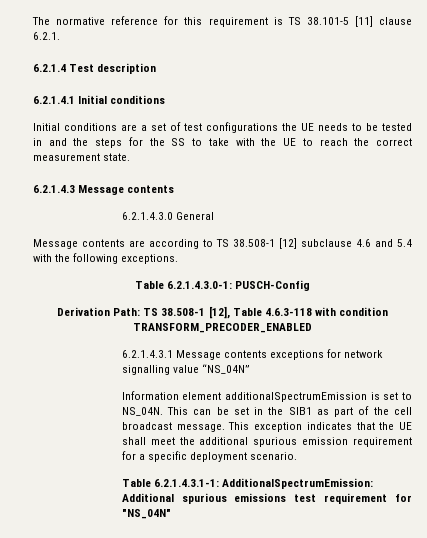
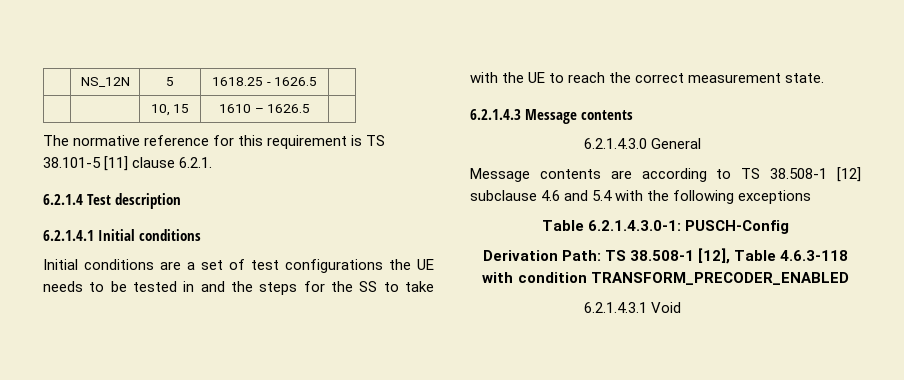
(32, 21) none -> [80,77,130,87] [166,77,174,86] [211,77,318,86] [150,104,190,116] [218,104,311,113] | NS_12N | 5 | 1618.25 - 1626.5 | // | | 10, 15 | 1610 – 1626.5 | //
[121,254,179,264] exceptions. -> [738,190,812,204] exceptions
[175,349,384,360] [121,364,251,375] [121,391,412,402] [121,406,412,417] [121,422,412,432] [121,437,412,447] [121,451,298,462] [121,478,374,489] [121,493,412,504] [121,509,171,519] Message contents exceptions for network signalling value “NS_04N” // Information element additionalSpectrumEmission is set to NS_04N. This can be set in the SIB1 as part of the cell broadcast message. This exception indicates that the UE shall meet the additional spurious emission requirement for a specific deployment scenario. // Table 6.2.1.4.3.1-1: AdditionalSpectrumEmission: Additional spurious emissions test requirement for "NS_04N" -> [650,302,681,313] Void

